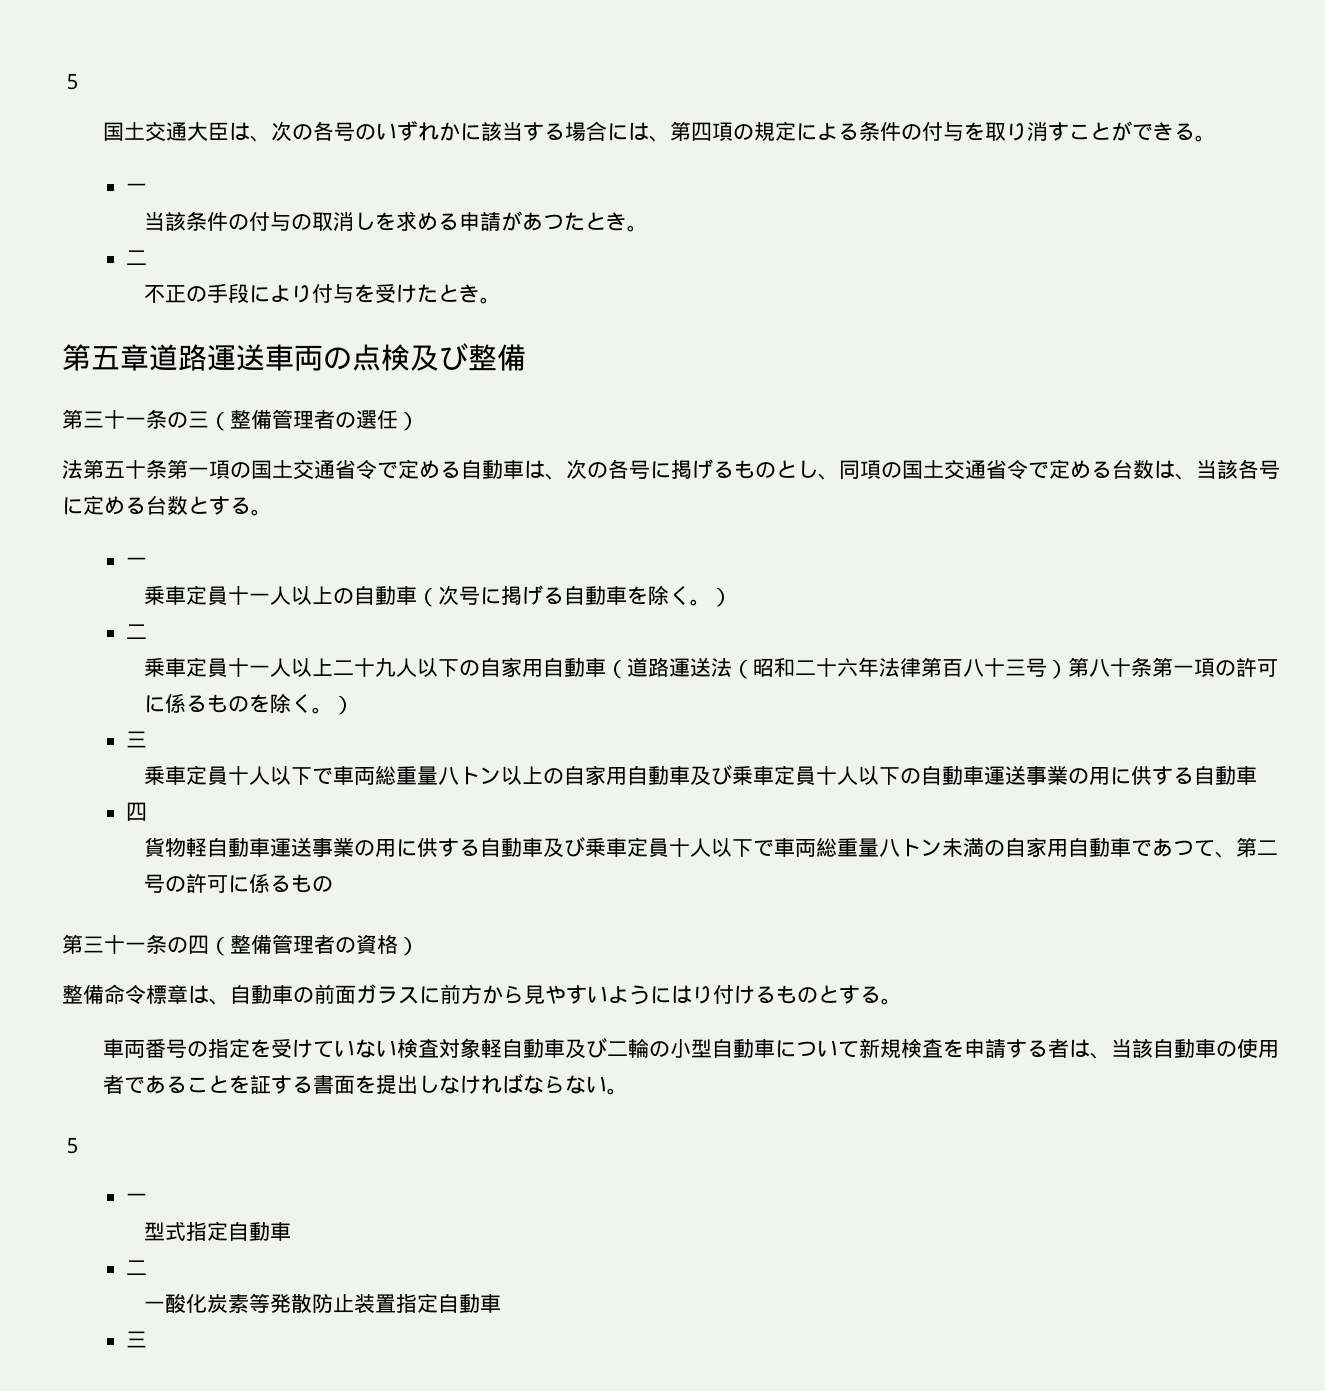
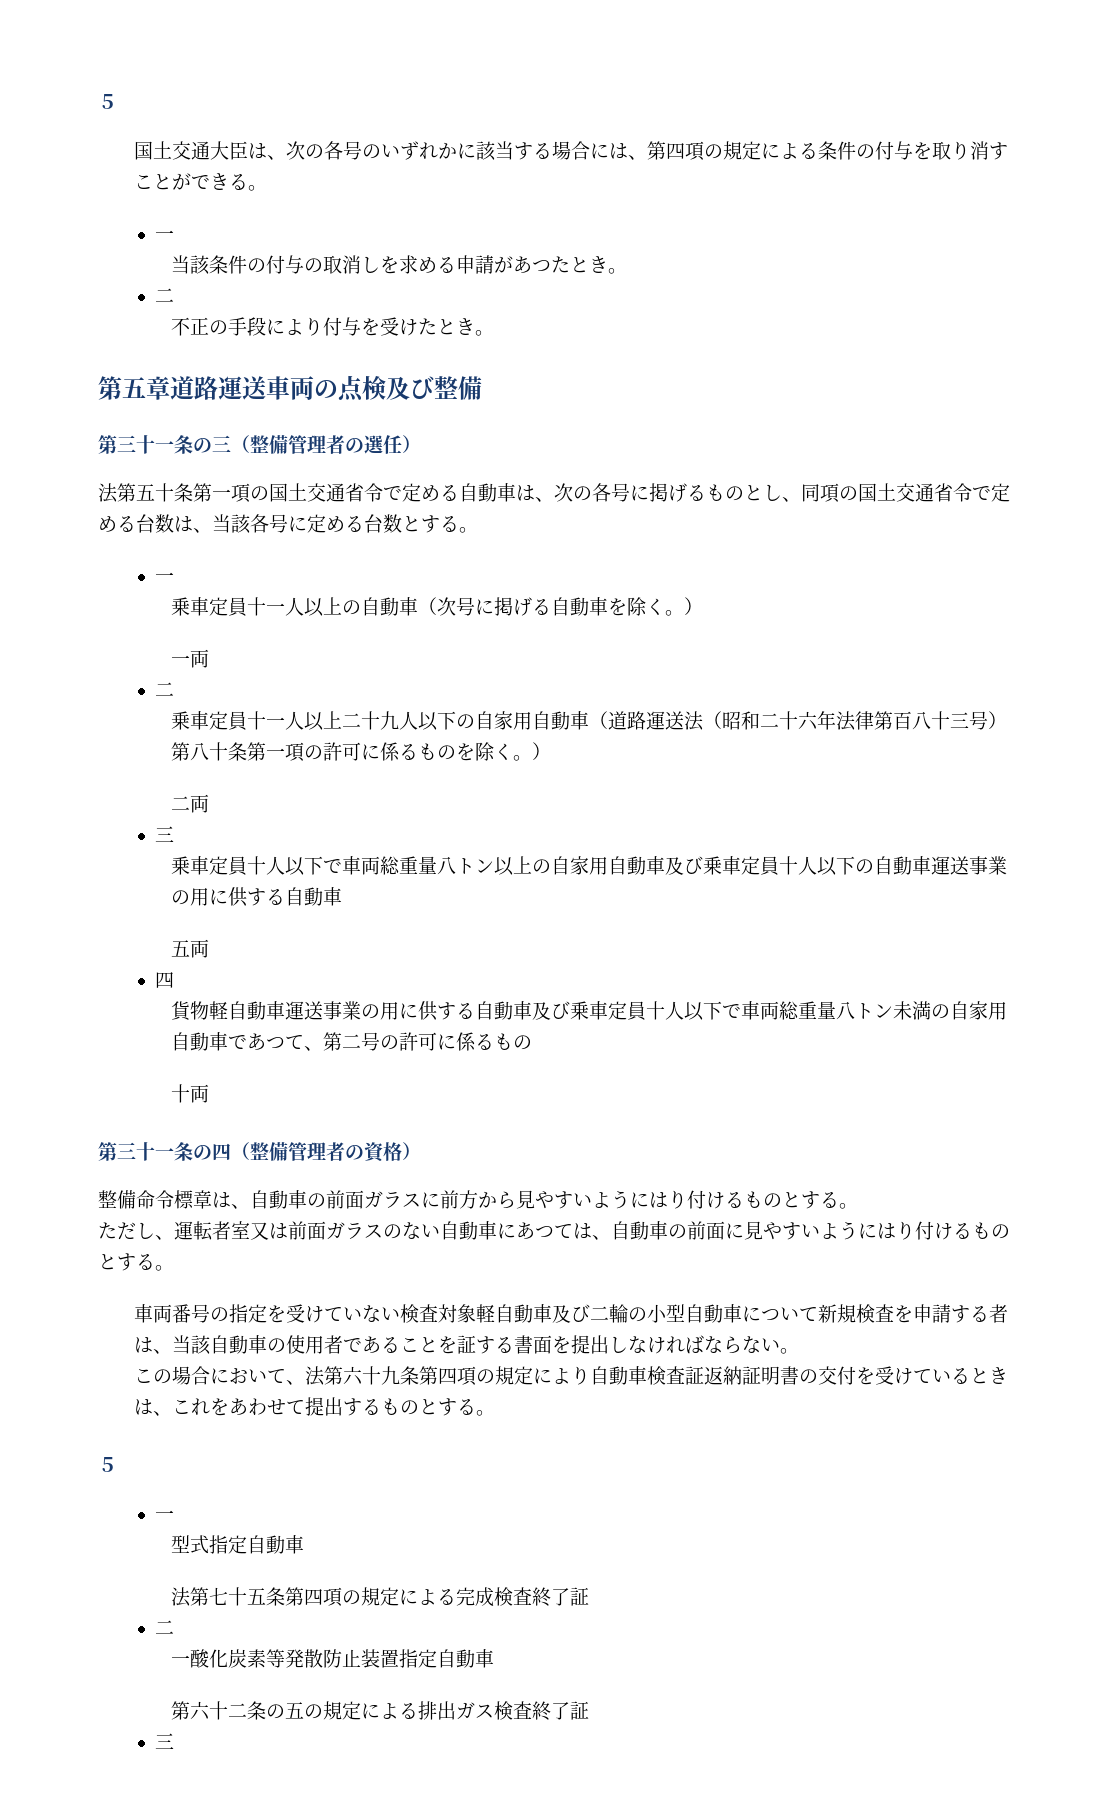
(732, 597) none -> [170,649,209,668] // 一両
(354, 705) none -> [170,794,209,813] // 二両
(1257, 775) none -> [170,939,209,958] // 五両
(333, 884) none -> [170,1084,209,1103] // 十両
(902, 1001) none -> [98,1221,1010,1241] [98,1253,174,1271] // ただし、運転者室又は前面ガラスのない自動車にあつては、自動車の前面に見やすいようにはり付けるものとする。
(628, 1091) none -> [134,1366,1009,1386] [134,1397,496,1416] // この場合において、法第六十九条第四項の規定により自動車検査証返納証明書の交付を受けているときは、これをあわせて提出するものとする。
(291, 1231) none -> [170,1587,589,1607] // 法第七十五条第四項の規定による完成検査終了証
(501, 1303) none -> [170,1701,589,1721] // 第六十二条の五の規定による排出ガス検査終了証

